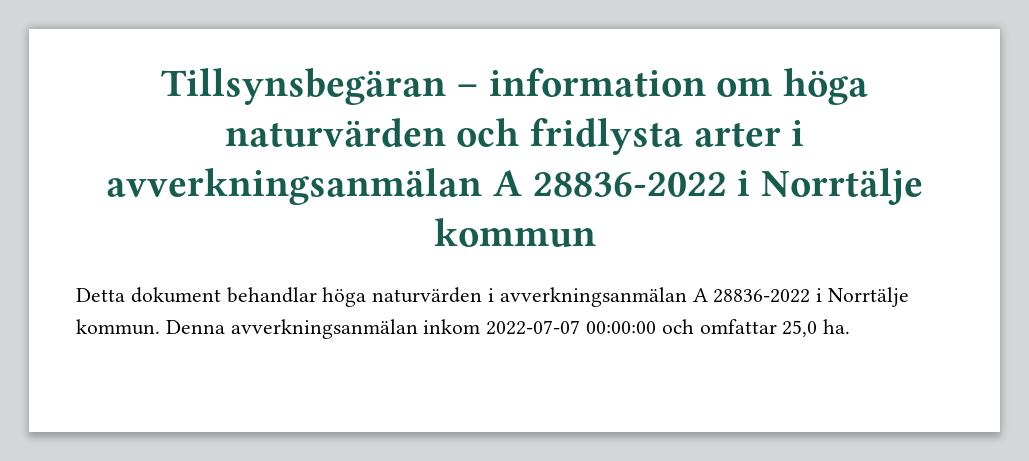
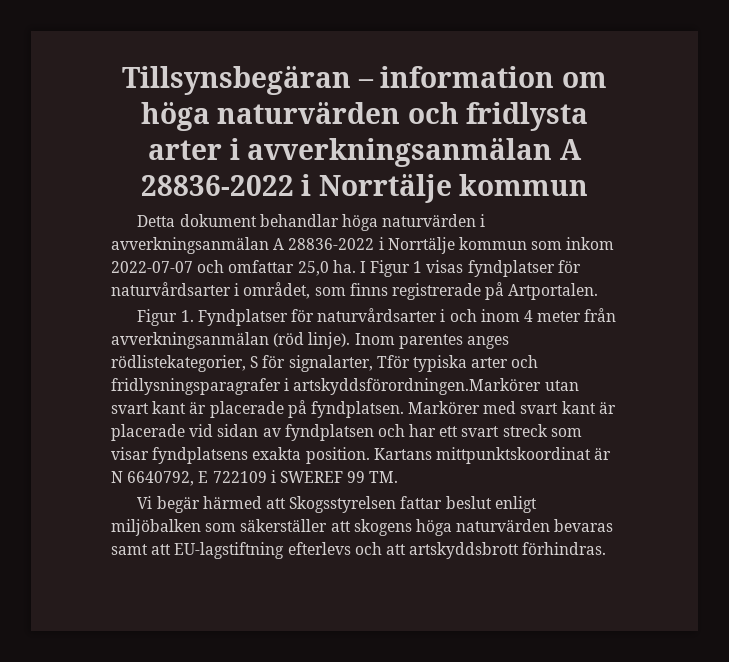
[76,319,418,339] kommun. Denna avverkningsanmälan -> [458,237,563,250] kommun som
[586,321,657,334] 00:00:00 -> (193, 267) none
(851, 326) none -> [359,260,581,277] [111,282,599,300] [137,308,617,326] [111,332,509,349] [111,355,539,372] [111,378,579,395] [111,400,616,418] [111,424,582,441] [111,447,612,464] [111,470,399,486] [137,496,537,513] [111,519,614,536] [111,542,607,559] I Figur 1 visas fyndplatser för naturvårdsarter i området, som finns registrerade på Artportalen. // Figur 1. Fyndplatser för naturvårdsarter i och inom 4 meter från avverkningsanmälan (röd linje). Inom parentes anges rödlistekategorier, S för signalarter, Tför typiska arter och fridlysningsparagrafer i artskyddsförordningen.Markörer utan svart kant är placerade på fyndplatsen. Markörer med svart kant är placerade vid sidan av fyndplatsen och har ett svart streck som visar fyndplatsens exakta position. Kartans mittpunktskoordinat är N 6640792, E 722109 i SWEREF 99 TM. // Vi begär härmed att Skogsstyrelsen fattar beslut enligt miljöbalken som säkerställer att skogens höga naturvärden bevaras samt att EU-lagstiftning efterlevs och att artskyddsbrott förhindras.

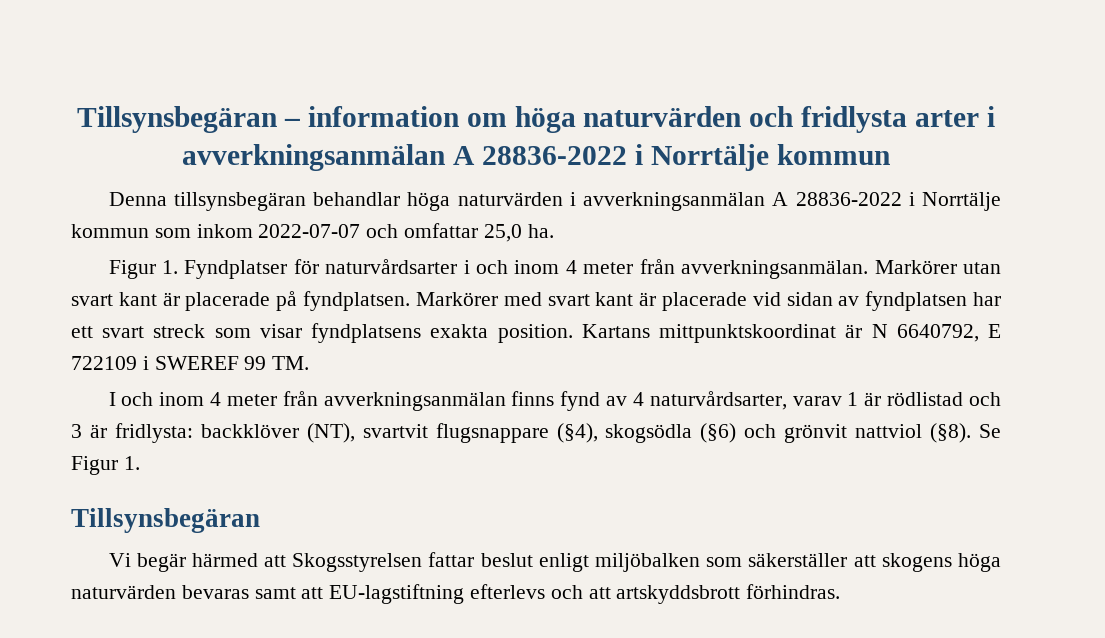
[137,214,257,227] Detta dokument -> [108,192,306,211] Denna tillsynsbegäran
[359,260,581,277] [111,282,599,300] I Figur 1 visas fyndplatser för naturvårdsarter i området, som finns registrerade på Artportalen. -> (554, 231) none
[111,332,509,349] [111,355,539,372] [111,378,542,395] avverkningsanmälan (röd linje). Inom parentes anges rödlistekategorier, S för signalarter, Tför typiska arter och fridlysningsparagrafer i artskyddsförordningen.Markörer -> [681,260,957,279] avverkningsanmälan. Markörer
[377,424,405,437] och -> (968, 301) none
(399, 477) none -> [108,391,1001,411] [71,423,1002,443] [71,456,140,475] [71,508,260,533] // I och inom 4 meter från avverkningsanmälan finns fynd av 4 naturvårdsarter, varav 1 är rödlistad och 3 är fridlysta: backklöver (NT), svartvit flugsnappare (§4), skogsödla (§6) och grönvit nattviol (§8). Se Figur 1. // Tillsynsbegäran

